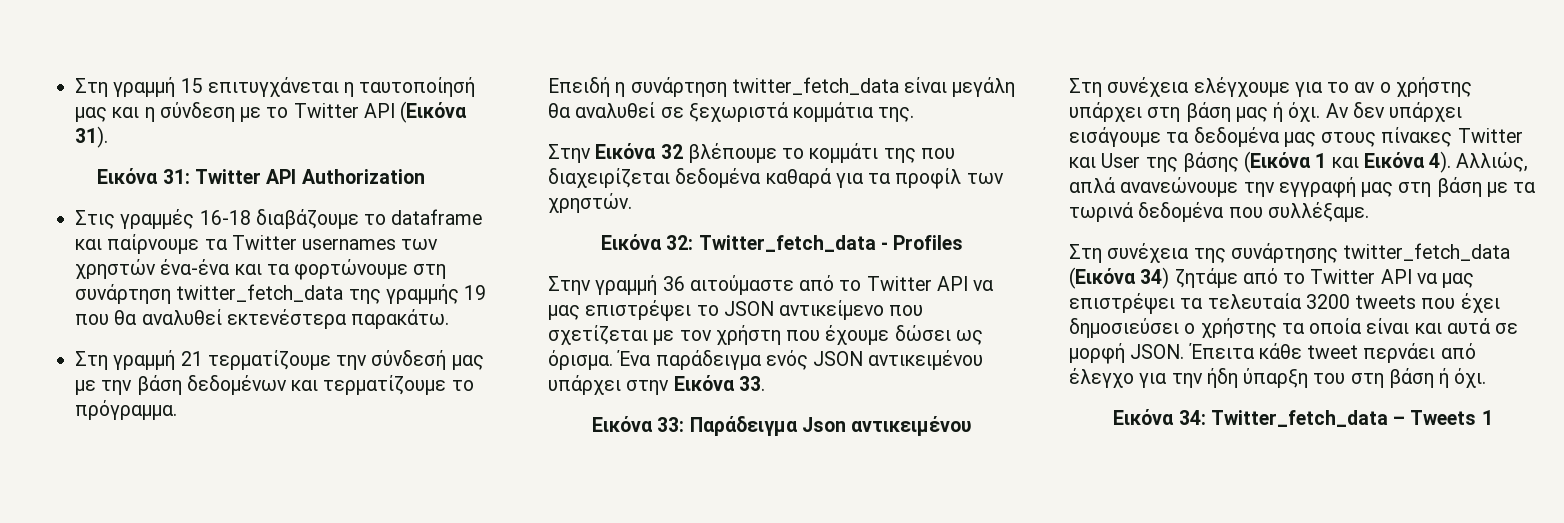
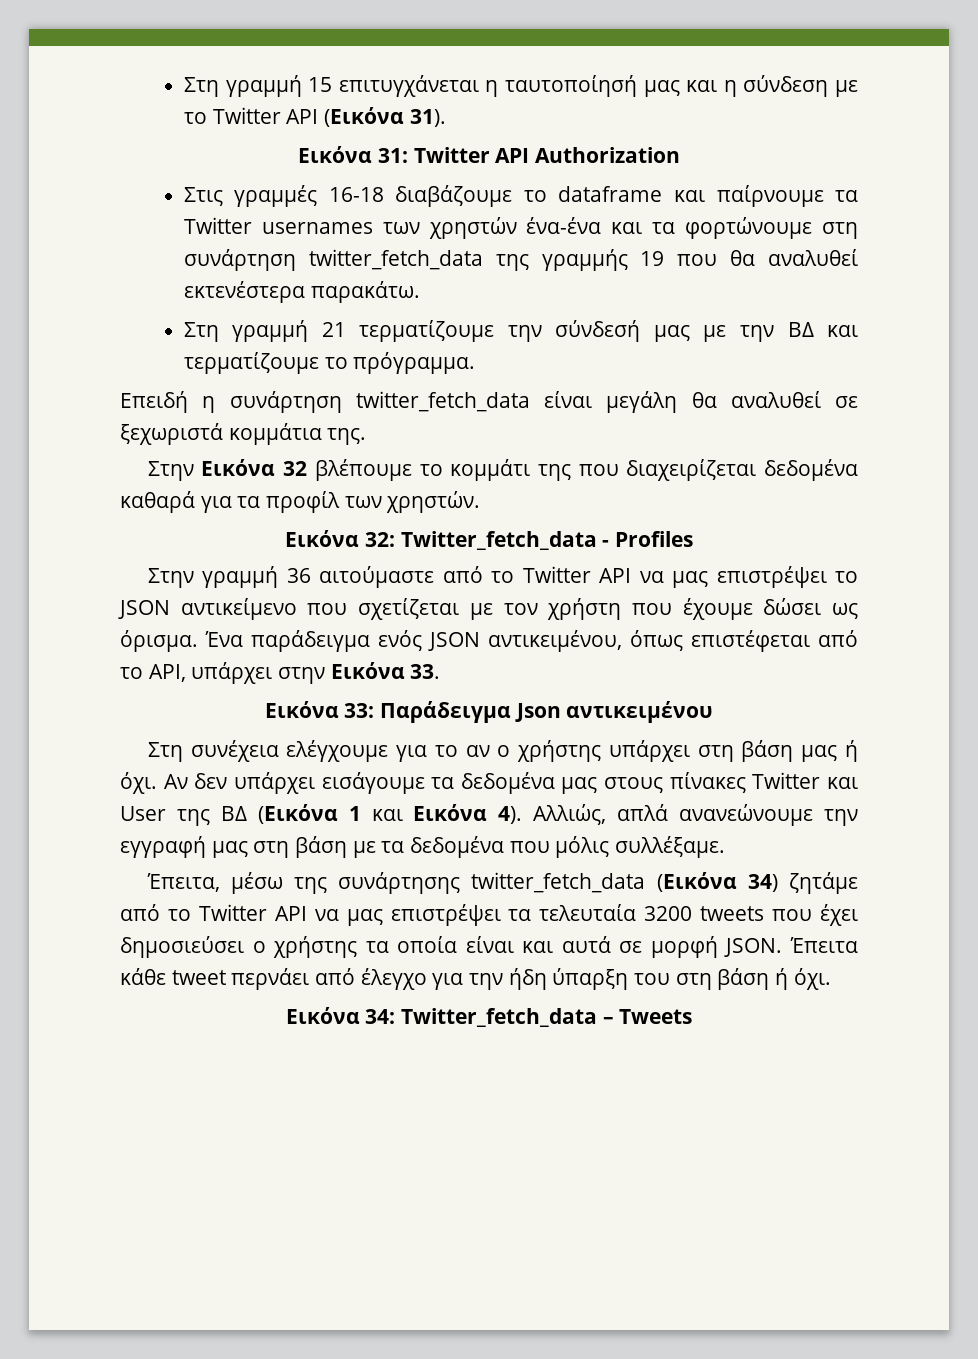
[136,375,287,395] βάση δεδομένων -> [787,322,814,337] ΒΔ
[868,350,984,370] αντικειμένου -> [488,630,858,652] [120,664,186,682] αντικειμένου, όπως επιστέφεται από το ΑΡΙ,
[1182,152,1239,172] βάσης -> [220,806,247,821] ΒΔ
[1069,202,1134,222] τωρινά -> (405, 847) none
(1263, 212) none -> [555,836,610,858] μόλις
[1069,243,1190,263] Στη συνέχεια -> [146,872,283,894] Έπειτα, μέσω
[1481,410,1493,425] 1 -> (693, 1016) none

